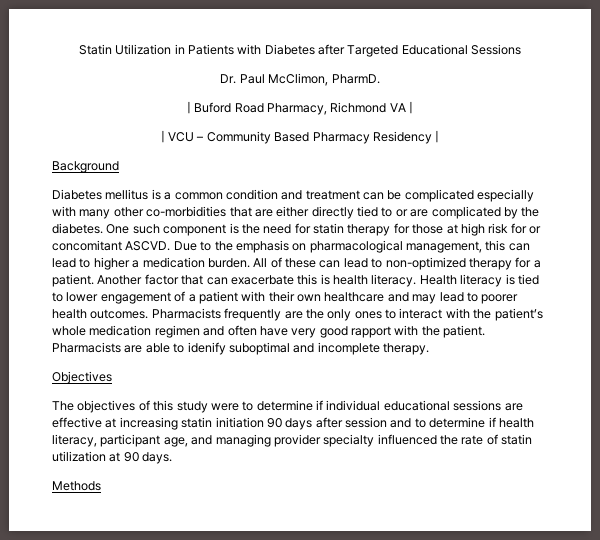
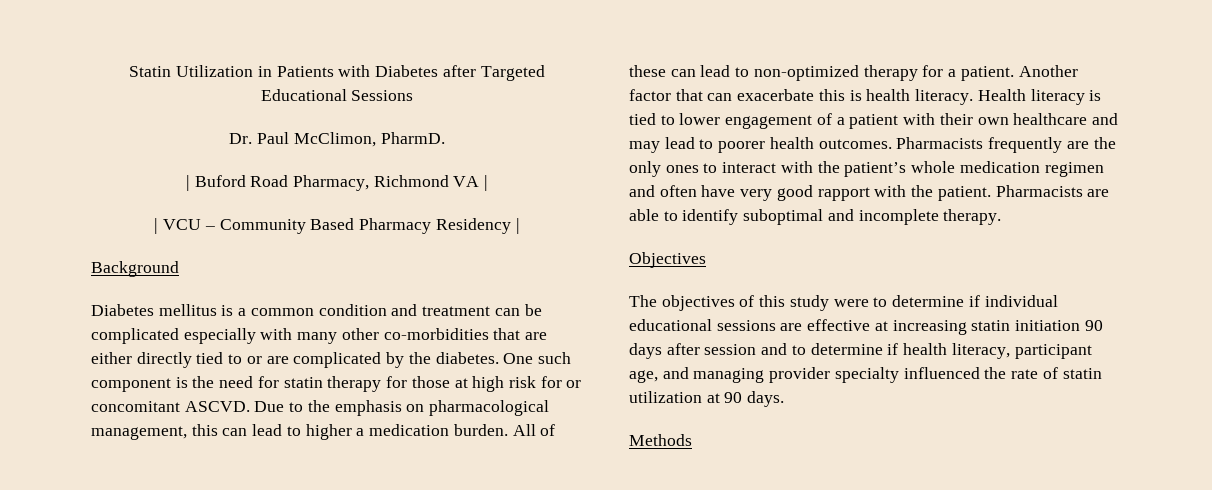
[187,342,226,355] idenify -> [682,209,739,225] identify

